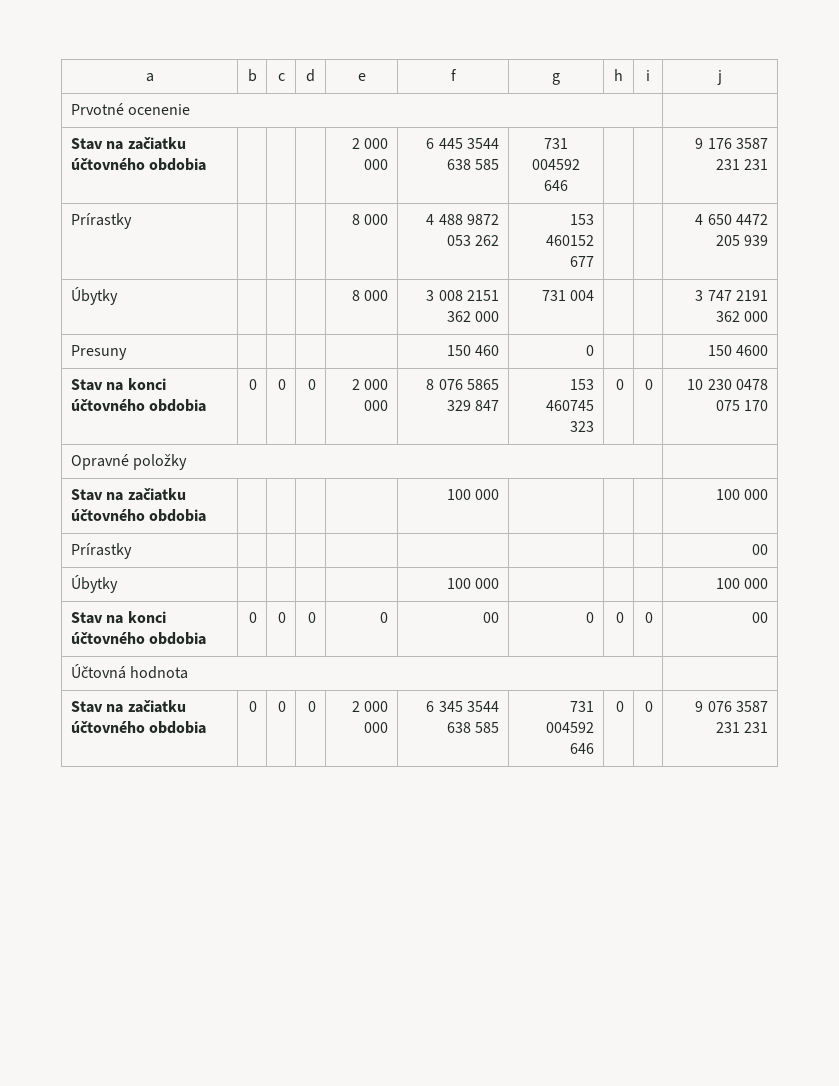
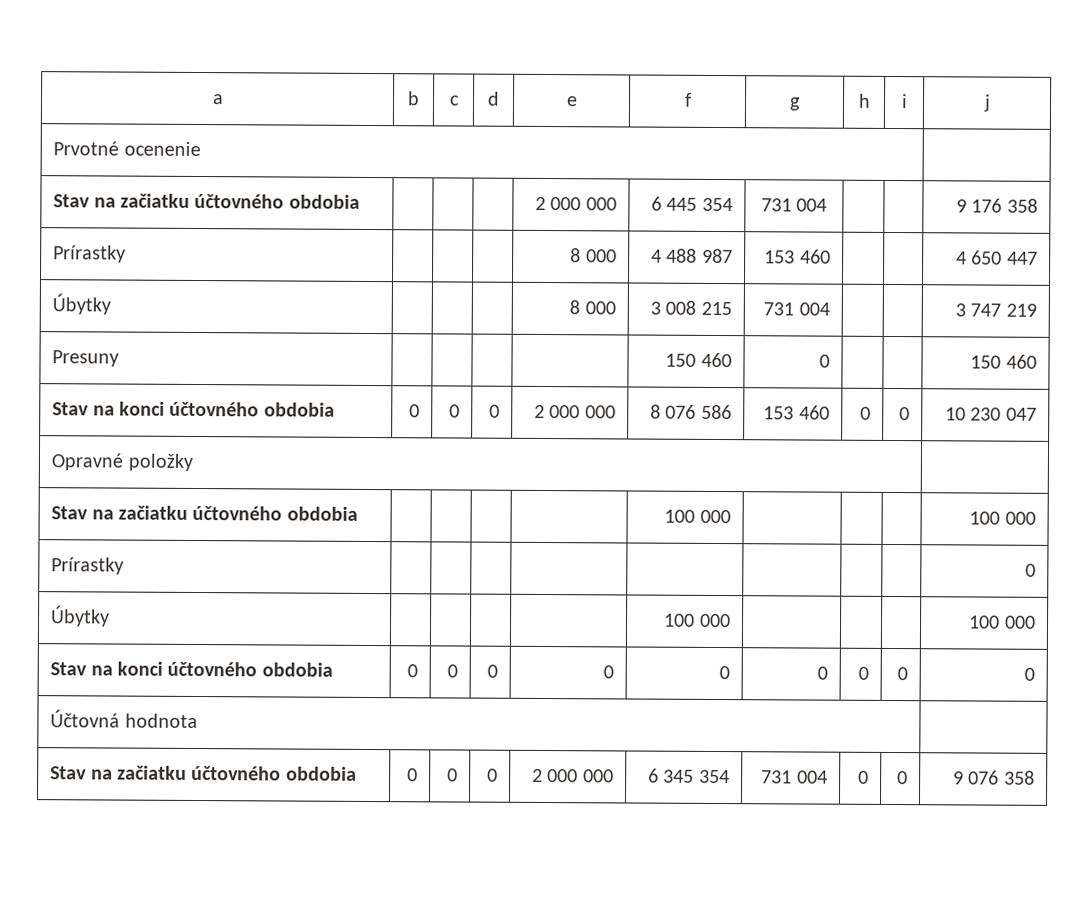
[467,138,500,149] [446,159,500,170] [544,138,568,149] [532,159,580,170] [544,180,568,191] 3544 638 585 | 731 004592 646 -> [701,197,733,212] [760,198,828,212] 354 | 731 004
[736,138,769,149] [715,159,769,170] 3587 231 231 -> [1006,198,1038,213] 358
[467,214,500,225] [446,235,500,246] [570,214,595,225] [546,235,595,246] [570,256,595,267] 9872 053 262 | 153 460152 677 -> [701,248,733,264] [764,249,831,264] 987 | 153 460
[736,214,769,225] [715,235,769,246] 4472 205 939 -> [1006,251,1038,265] 447
[467,290,500,301] [446,311,500,322] 2151 362 000 -> [700,301,732,316] 215
[736,290,769,301] [715,311,769,322] 2191 362 000 -> [1005,303,1037,317] 219
[736,345,769,356] 4600 -> [1005,354,1037,369] 460
[467,379,500,390] [446,400,500,411] [570,379,595,390] [546,400,595,411] [570,421,595,432] 5865 329 847 | 153 460745 323 -> [700,404,732,420] [763,405,830,420] 586 | 153 460
[736,379,769,390] [715,400,769,411] 0478 075 170 -> [1005,407,1037,421] 047
[752,544,769,555] 00 -> [1024,563,1036,577] 0
[483,612,500,623] [586,612,595,623] [616,612,625,623] [645,612,654,623] [752,612,769,623] 00 | 0 | 0 | 0 | 00 -> [718,666,730,680] [816,666,828,680] [857,666,869,680] [896,667,908,681] [1023,667,1035,681] 0 | 0 | 0 | 0 | 0
[467,701,500,712] [446,722,500,733] [570,701,595,712] [546,722,595,733] [570,743,595,754] 3544 638 585 | 731 004592 646 -> [698,769,730,784] [761,770,828,784] 354 | 731 004
[736,701,769,712] [715,722,769,733] 3587 231 231 -> [1003,770,1035,785] 358

